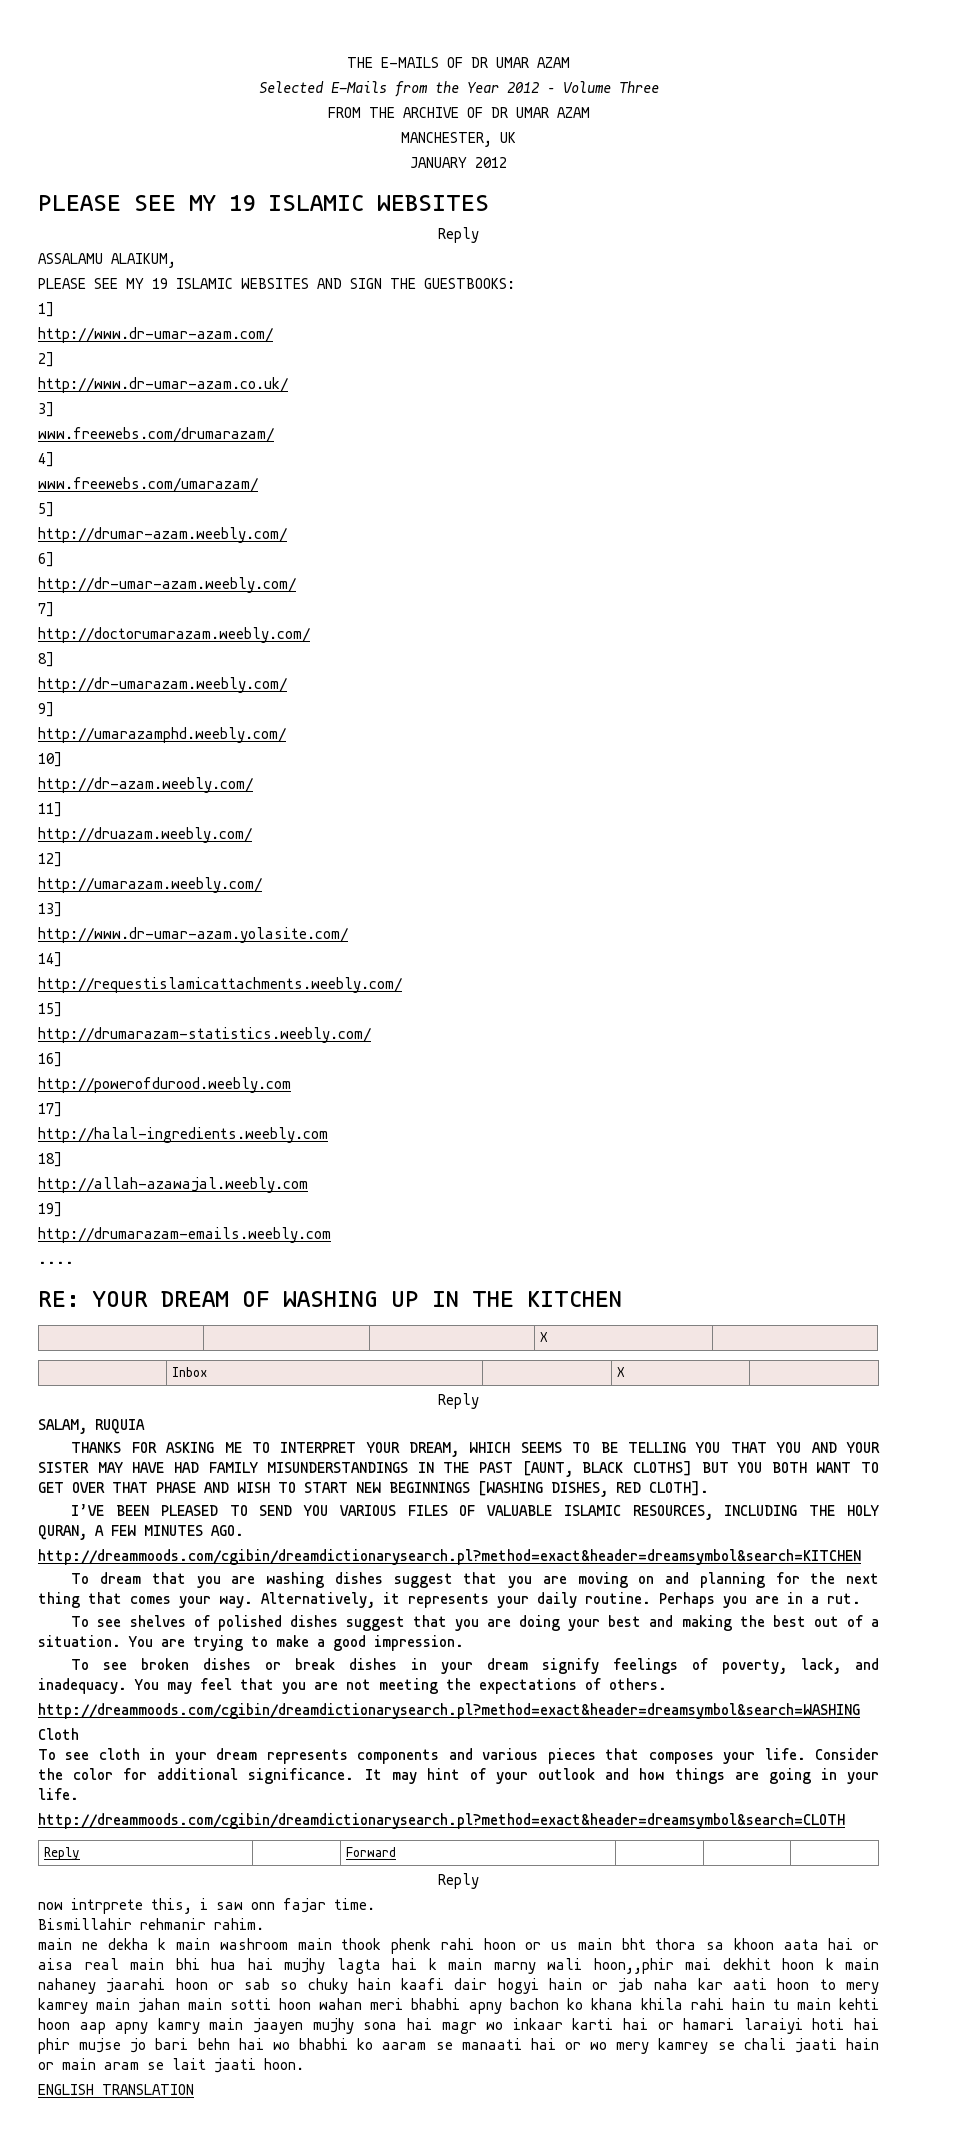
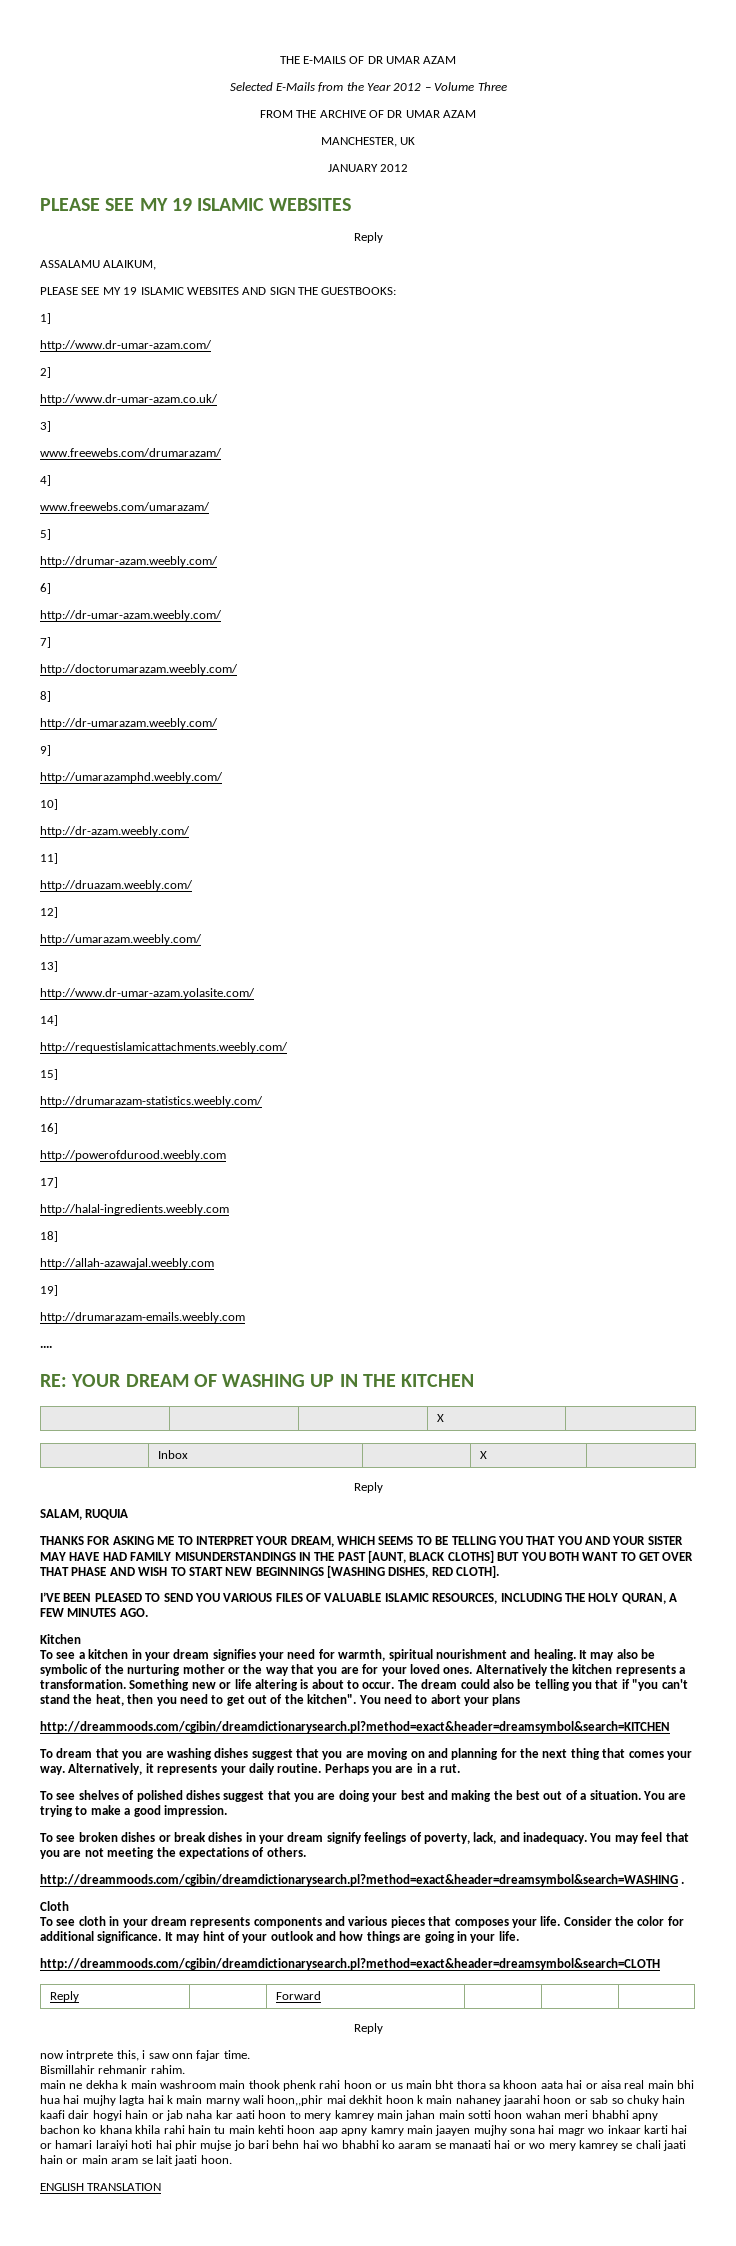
(244, 1530) none -> [40,1634,81,1644] [40,1649,656,1661] [40,1664,686,1676] [40,1679,688,1691] [40,1694,521,1706] // Kitchen // To see a kitchen in your dream signifies your need for warmth, spiritual nourishment and healing. It may also be symbolic of the nurturing mother or the way that you are for your loved ones. Alternatively the kitchen represents a transformation. Something new or life altering is about to occur. The dream could also be telling you that if "you can't stand the heat, then you need to get out of the kitchen". You need to abort your plans
(860, 1711) none -> [681,1881,685,1884] .

